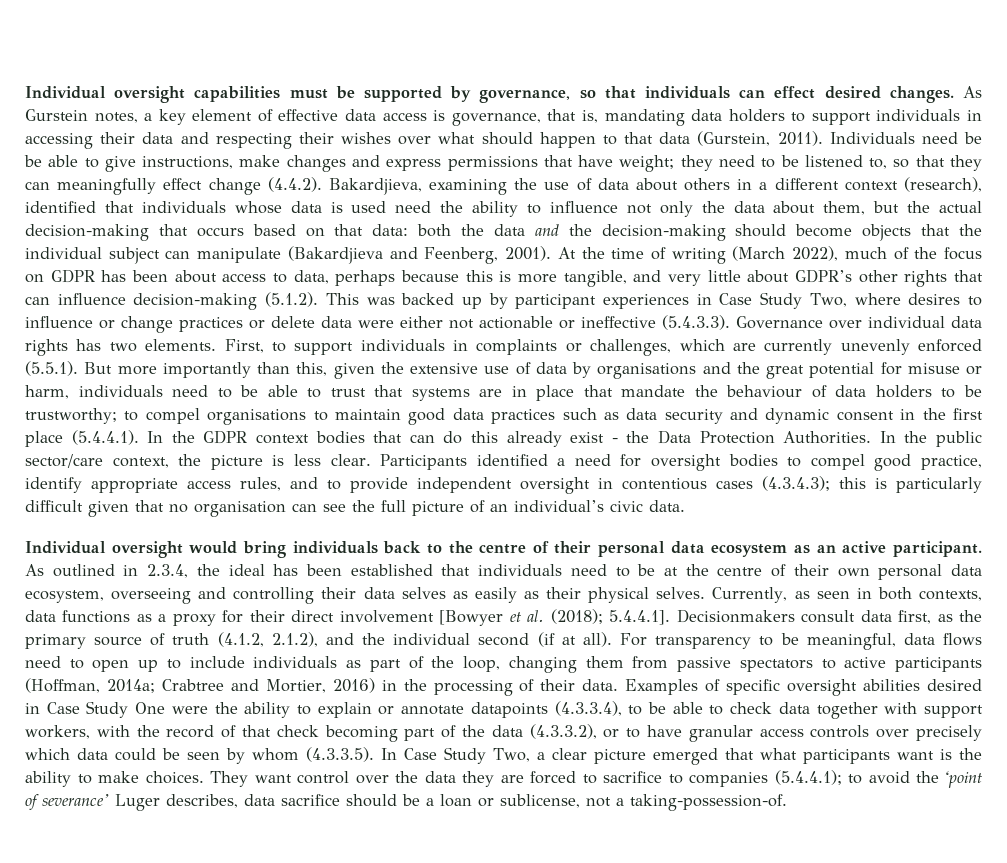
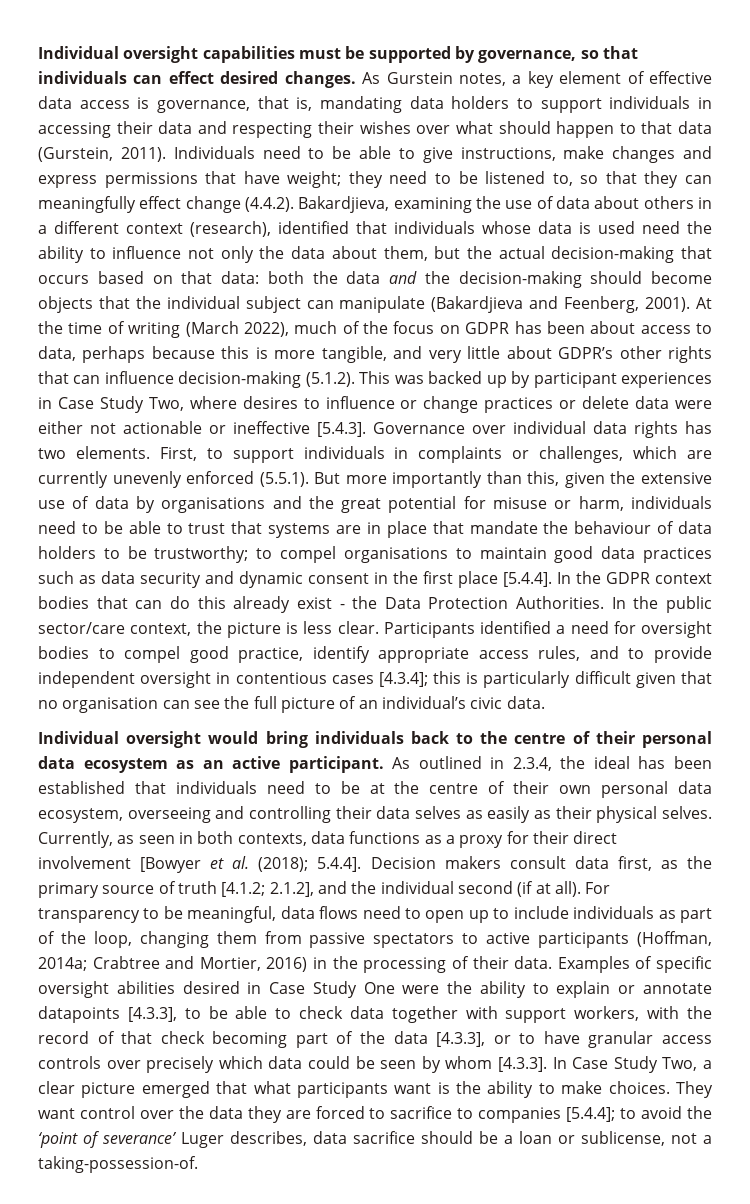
[963,132,982,144] be -> [308,148,325,159] to
[662,315,730,330] (5.4.3.3). -> [317,422,366,437] [5.4.3].
[71,430,139,445] (5.4.4.1). -> [503,572,552,587] [5.4.4].
[762,476,830,491] (4.3.4.3); -> [378,672,428,687] [4.3.4];
[609,609,795,625] 5.4.4.1]. Decisionmakers -> [317,856,501,872] 5.4.4]. Decision makers
[217,632,318,647] (4.1.2, 2.1.2), -> [221,882,314,897] [4.1.2; 2.1.2],
[554,701,622,716] (4.3.3.4), -> [127,1007,177,1022] [4.3.3],
[529,724,597,739] (4.3.3.2), -> [436,1032,486,1047] [4.3.3],
[306,747,375,762] (4.3.3.5). -> [498,1057,548,1072] [4.3.3].
[774,770,842,785] (5.4.4.1); -> [566,1107,616,1122] [5.4.4];

